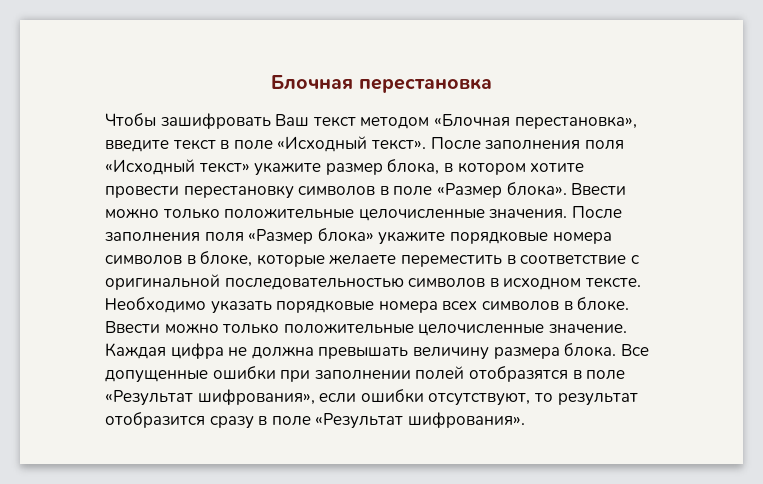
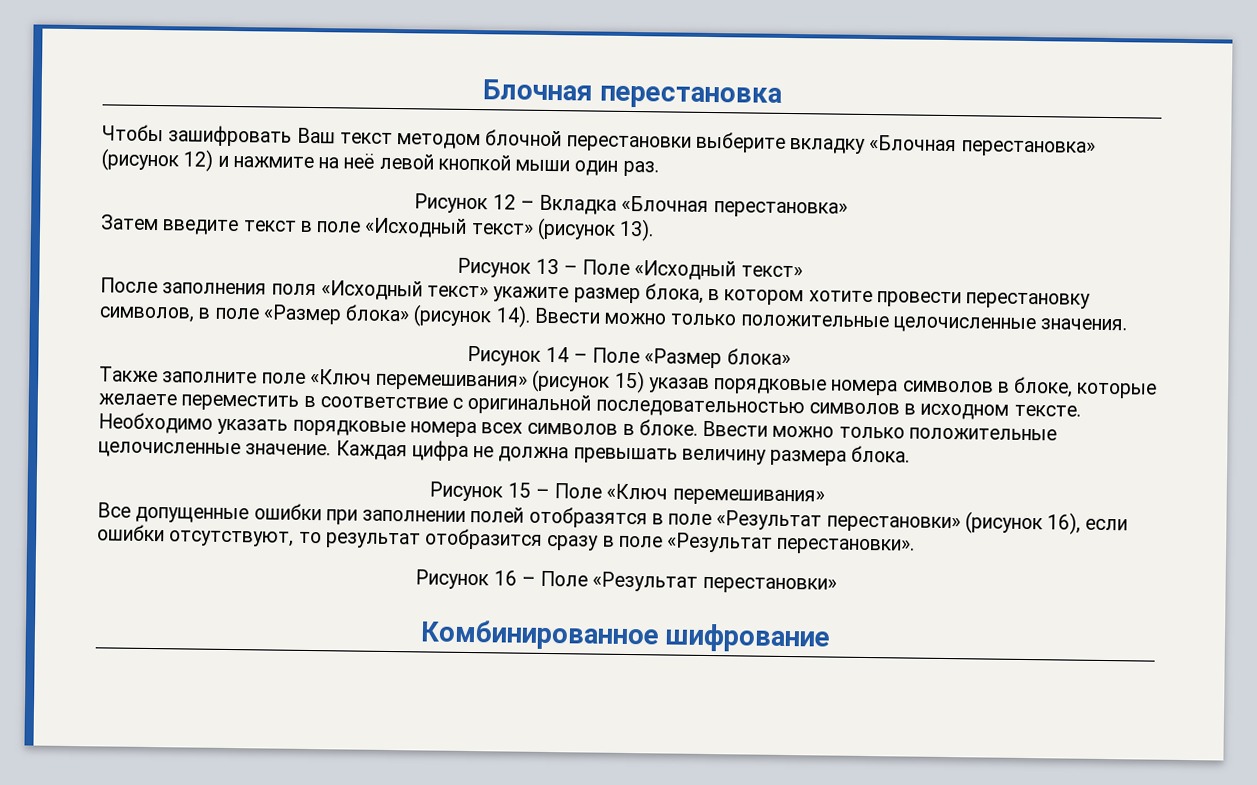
[433,114,637,129] «Блочная перестановка», -> [485,129,1096,157] [101,148,659,177] [414,193,848,218] [101,214,159,231] блочной перестановки выберите вкладку «Блочная перестановка» (рисунок 12) и нажмите на неё левой кнопкой мыши один раз. // Рисунок 12 – Вкладка «Блочная перестановка» // Затем
[370,139,426,150] текст». -> [470,217,655,242] [457,257,803,281] текст» (рисунок 13). // Рисунок 13 – Поле «Исходный текст» //
[298,186,376,196] символов -> [99,306,195,323] символов,
[506,182,567,196] блока». -> [345,304,531,328] блока» (рисунок 14).
[571,206,622,219] [105,228,446,245] После заполнения поля «Размер блока» укажите -> [467,345,791,369] [99,366,710,394] // Рисунок 14 – Поле «Размер блока» // Также заполните поле «Ключ перемешивания» (рисунок 15) указав
(617, 350) none -> [429,481,825,506] // Рисунок 15 – Поле «Ключ перемешивания» //
[197,389,315,405] шифрования», -> [826,511,1082,535] перестановки» (рисунок 16),
[407,412,525,428] шифрования». -> [776,537,916,555] [415,569,837,594] [419,619,832,653] перестановки». // Рисунок 16 – Поле «Результат перестановки» // Комбинированное шифрование

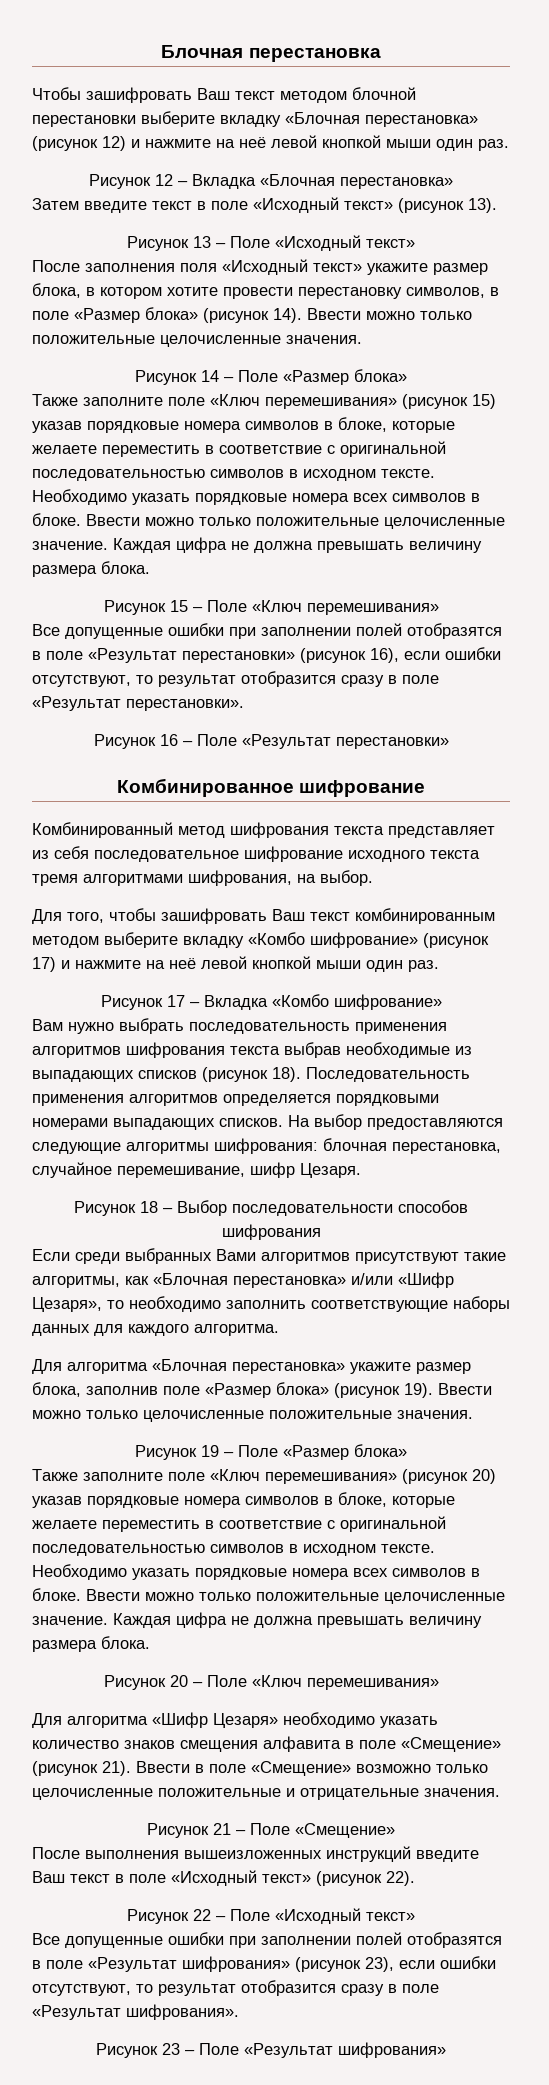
(832, 638) none -> [32,822,495,838] [32,846,480,862] [32,870,373,886] [32,908,495,924] [32,932,489,948] [32,956,439,972] [100,994,442,1010] [32,1018,447,1034] [32,1042,472,1058] [32,1067,470,1082] [32,1094,439,1106] [32,1114,503,1130] [32,1138,501,1154] [32,1162,361,1178] [74,1200,468,1216] [221,1224,321,1240] [32,1248,506,1264] [32,1272,454,1288] [32,1296,510,1312] [32,1324,279,1336] [32,1359,471,1374] [32,1382,492,1398] [32,1410,473,1422] [135,1444,407,1460] [32,1469,496,1484] [32,1492,455,1508] [32,1516,446,1532] [32,1544,435,1556] [32,1564,480,1580] [32,1588,505,1604] [32,1612,482,1628] [32,1636,150,1652] [103,1675,439,1690] [32,1712,438,1728] [32,1736,501,1752] [32,1761,488,1776] [32,1788,500,1800] [147,1823,395,1838] [32,1846,479,1862] [32,1870,415,1886] [127,1908,415,1924] [32,1932,502,1948] [32,1956,496,1972] [32,1980,439,1996] [32,2004,239,2020] [96,2042,446,2058] // Комбинированный метод шифрования текста представляет из себя последовательное шифрование исходного текста тремя алгоритмами шифрования, на выбор. // Для того, чтобы зашифровать Ваш текст комбинированным методом выберите вкладку «Комбо шифрование» (рисунок 17) и нажмите на неё левой кнопкой мыши один раз. // Рисунок 17 – Вкладка «Комбо шифрование» // Вам нужно выбрать последовательность применения алгоритмов шифрования текста выбрав необходимые из выпадающих списков (рисунок 18). Последовательность применения алгоритмов определяется порядковыми номерами выпадающих списков. На выбор предоставляются следующие алгоритмы шифрования: блочная перестановка, случайное перемешивание, шифр Цезаря. // Рисунок 18 – Выбор последовательности способов шифрования // Если среди выбранных Вами алгоритмов присутствуют такие алгоритмы, как «Блочная перестановка» и/или «Шифр Цезаря», то необходимо заполнить соответствующие наборы данных для каждого алгоритма. // Для алгоритма «Блочная перестановка» укажите размер блока, заполнив поле «Размер блока» (рисунок 19). Ввести можно только целочисленные положительные значения. // Рисунок 19 – Поле «Размер блока» // Также заполните поле «Ключ перемешивания» (рисунок 20) указав порядковые номера символов в блоке, которые желаете переместить в соответствие с оригинальной последовательностью символов в исходном тексте. Необходимо указать порядковые номера всех символов в блоке. Ввести можно только положительные целочисленные значение. Каждая цифра не должна превышать величину размера блока. // Рисунок 20 – Поле «Ключ перемешивания» // Для алгоритма «Шифр Цезаря» необходимо указать количество знаков смещения алфавита в поле «Смещение» (рисунок 21). Ввести в поле «Смещение» возможно только целочисленные положительные и отрицательные значения. // Рисунок 21 – Поле «Смещение» // После выполнения вышеизложенных инструкций введите Ваш текст в поле «Исходный текст» (рисунок 22). // Рисунок 22 – Поле «Исходный текст» // Все допущенные ошибки при заполнении полей отобразятся в поле «Результат шифрования» (рисунок 23), если ошибки отсутствуют, то результат отобразится сразу в поле «Результат шифрования». // Рисунок 23 – Поле «Результат шифрования»

